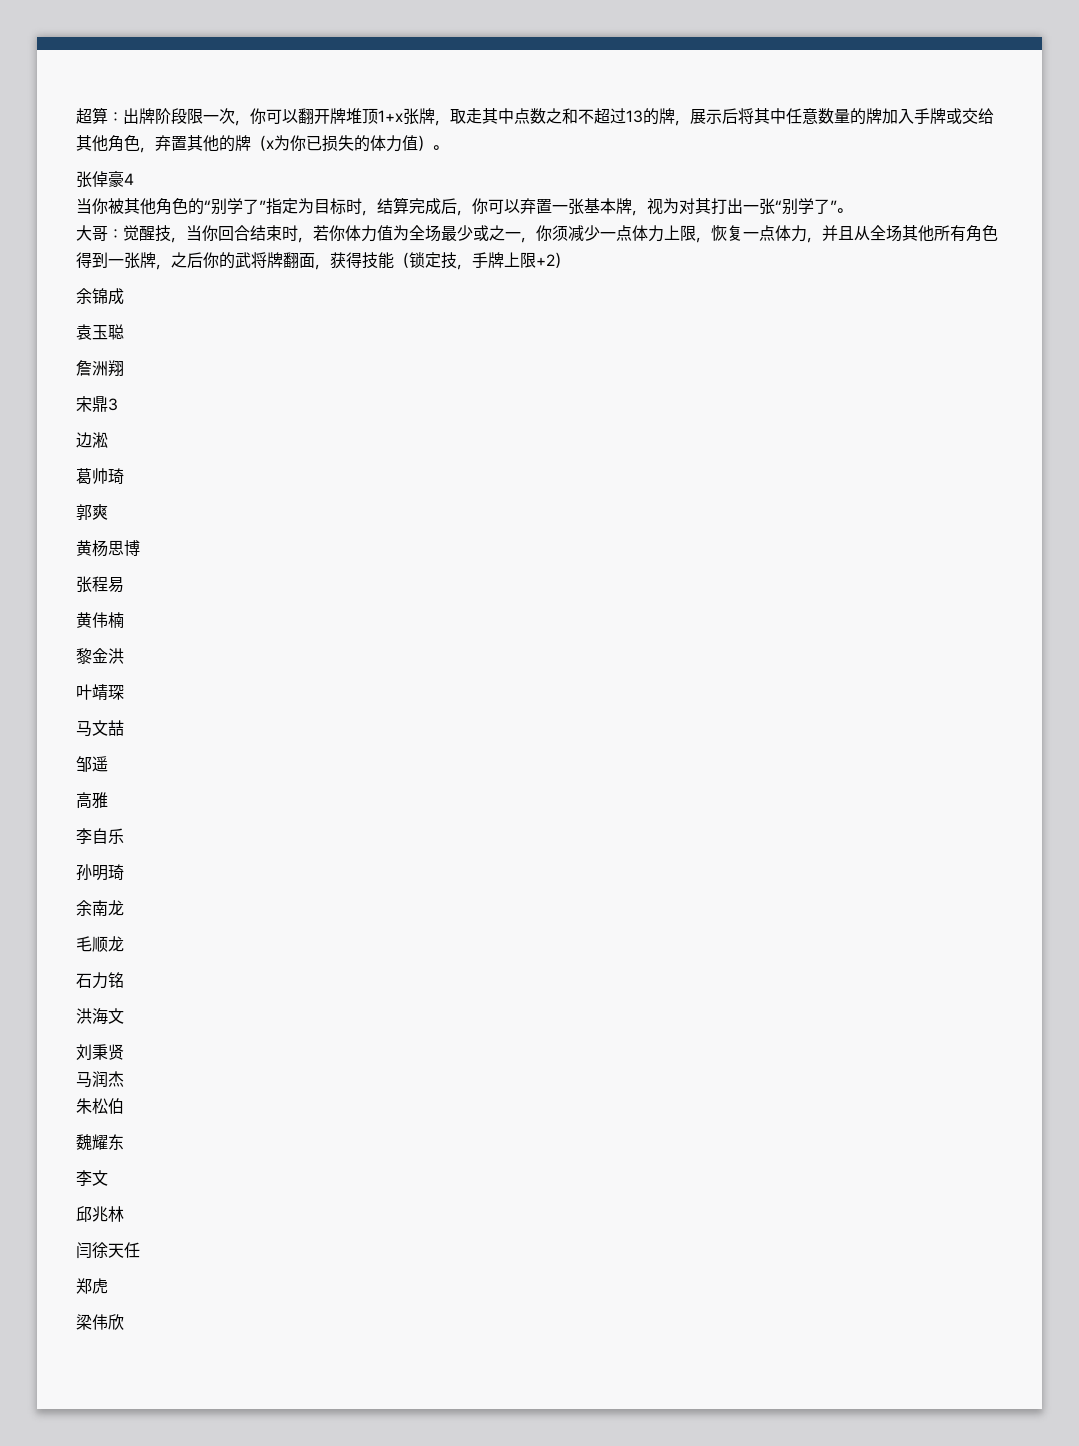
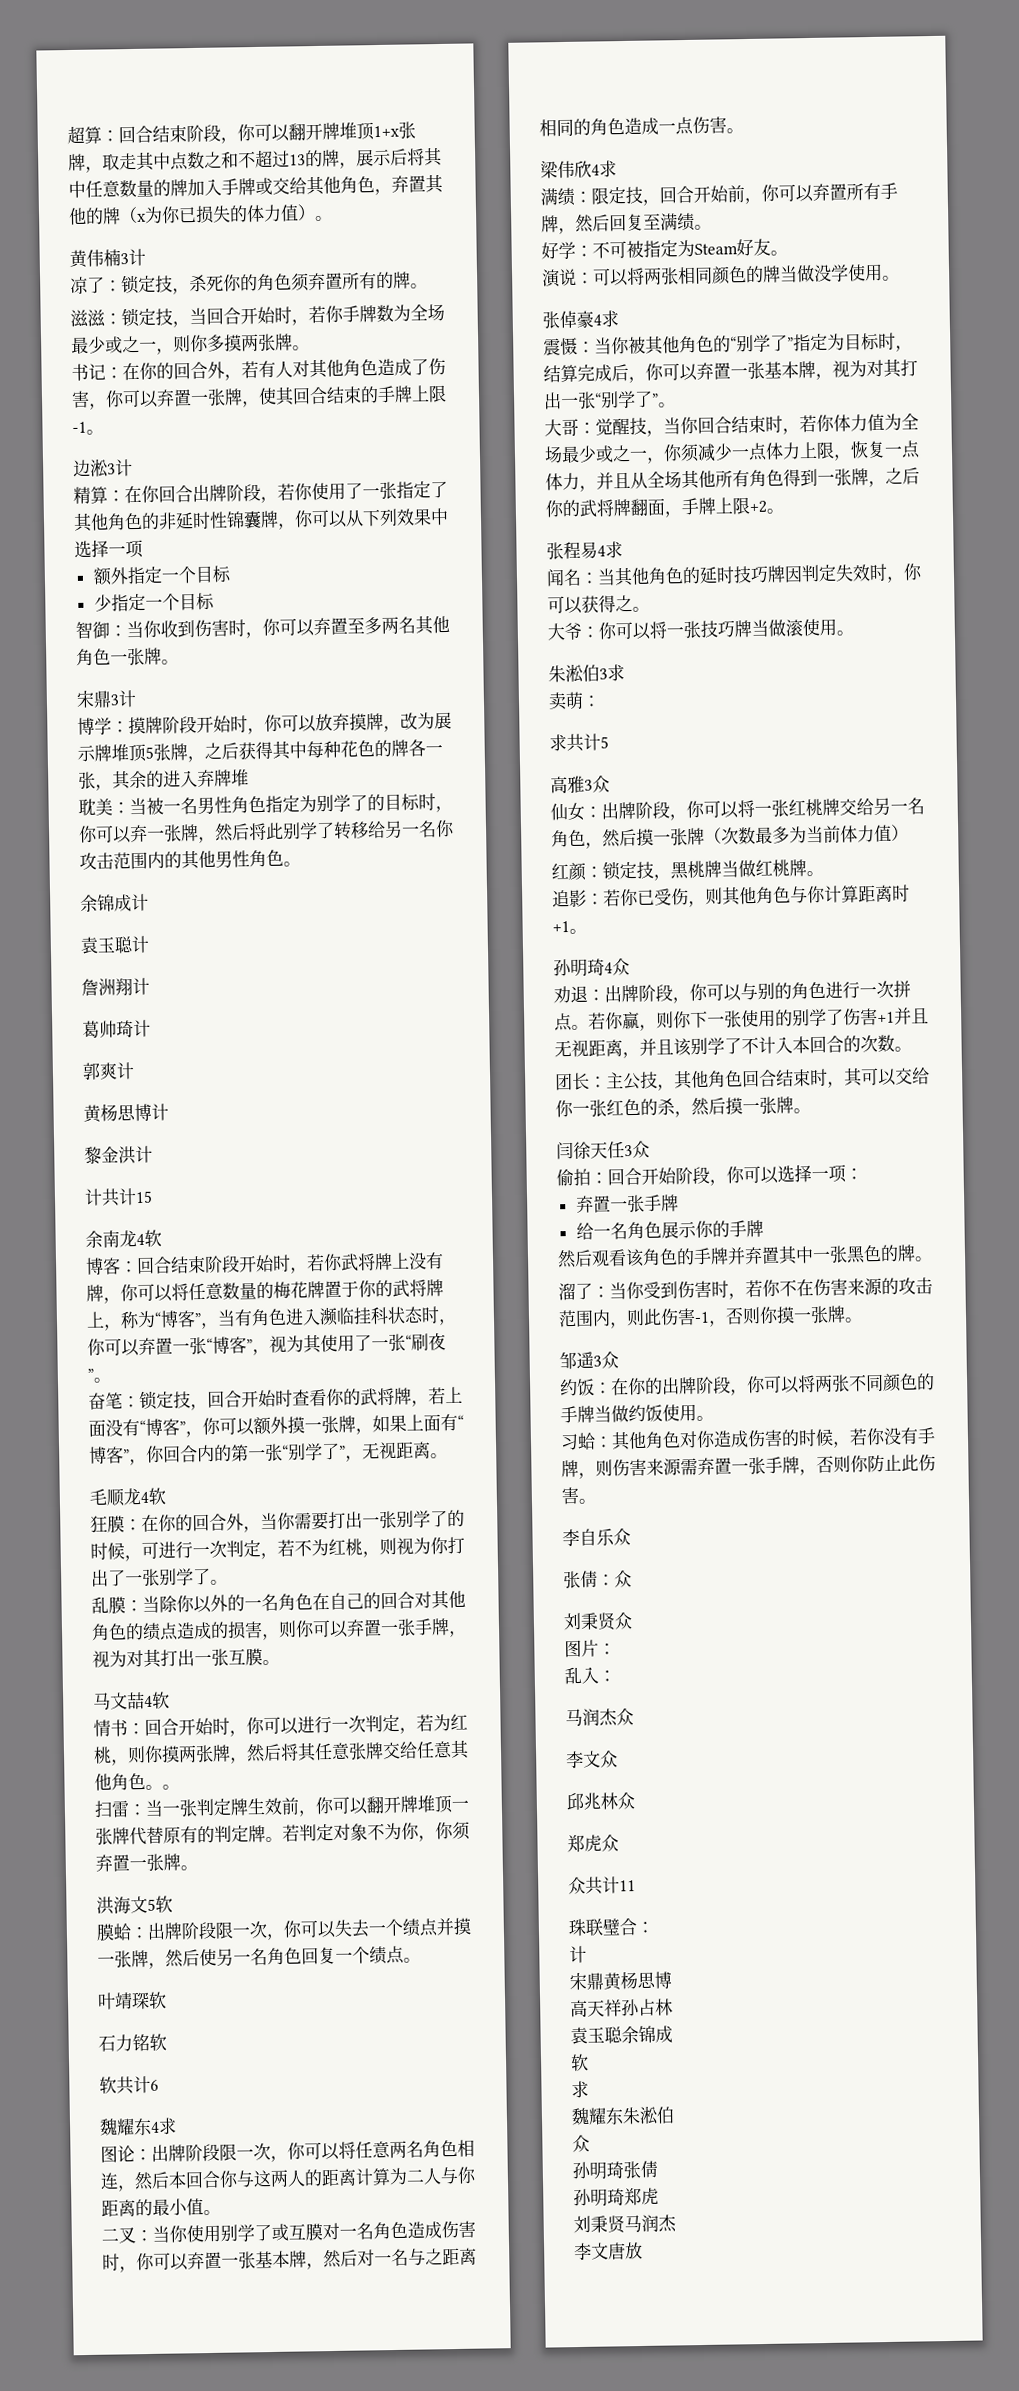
[123,108,235,124] 出牌阶段限一次 -> [118,124,221,144] 回合结束阶段
(448, 147) none -> [69,248,146,269] [70,271,428,295] [70,303,445,329] [71,333,310,355] [71,357,446,381] [71,384,447,410] [72,421,104,435] [73,458,133,478] [73,480,448,504] [73,507,449,532] [74,539,144,559] [92,565,232,586] [93,592,215,612] [75,615,450,639] [76,647,179,666] [76,689,137,708] [77,711,452,735] [77,739,443,763] [78,769,249,791] [78,793,453,816] [78,819,455,844] [79,849,301,870] [80,893,149,912] [80,935,150,954] [81,977,150,997] [82,1019,151,1038] [82,1062,135,1080] [83,1103,169,1123] [84,1145,153,1165] [84,1188,153,1207] [85,1229,162,1248] [85,1252,444,1275] [86,1279,444,1304] [86,1306,457,1331] [87,1333,446,1357] [87,1368,111,1383] [88,1386,463,1411] [88,1413,464,1438] [89,1441,448,1466] [89,1487,166,1507] [90,1509,465,1533] [90,1536,465,1562] [91,1567,228,1587] [91,1590,466,1614] [91,1618,467,1642] [92,1648,280,1669] [93,1691,170,1710] [93,1713,468,1737] [93,1739,470,1766] [94,1772,180,1791] [94,1795,469,1818] [95,1821,471,1846] [95,1853,198,1872] [96,1895,173,1915] [96,1917,471,1941] [97,1945,421,1969] [97,1991,167,2010] [98,2033,167,2052] [99,2075,159,2095] [99,2117,177,2136] [100,2139,475,2163] [100,2166,477,2192] [101,2198,221,2217] [101,2220,476,2244] [102,2247,477,2273] [539,116,744,137] [540,160,617,179] [540,182,898,207] [541,212,712,235] [541,238,788,260] [541,263,900,288] // 黄伟楠3计 // 凉了：锁定技，杀死你的角色须弃置所有的牌。 // 滋滋：锁定技，当回合开始时，若你手牌数为全场最少或之一，则你多摸两张牌。 // 书记：在你的回合外，若有人对其他角色造成了伤害，你可以弃置一张牌，使其回合结束的手牌上限-1。 // 边淞3计 // 精算：在你回合出牌阶段，若你使用了一张指定了其他角色的非延时性锦囊牌，你可以从下列效果中选择一项 // 额外指定一个目标 // 少指定一个目标 // 智御：当你收到伤害时，你可以弃置至多两名其他角色一张牌。 // 宋鼎3计 // 博学：摸牌阶段开始时，你可以放弃摸牌，改为展示牌堆顶5张牌，之后获得其中每种花色的牌各一张，其余的进入弃牌堆 // 耽美：当被一名男性角色指定为别学了的目标时，你可以弃一张牌，然后将此别学了转移给另一名你攻击范围内的其他男性角色。 // 余锦成计 // 袁玉聪计 // 詹洲翔计 // 葛帅琦计 // 郭爽计 // 黄杨思博计 // 黎金洪计 // 计共计15 // 余南龙4软 // 博客：回合结束阶段开始时，若你武将牌上没有牌，你可以将任意数量的梅花牌置于你的武将牌上，称为“博客”，当有角色进入濒临挂科状态时，你可以弃置一张“博客”，视为其使用了一张“刷夜”。 // 奋笔：锁定技，回合开始时查看你的武将牌，若上面没有“博客”，你可以额外摸一张牌，如果上面有“博客”，你回合内的第一张“别学了”，无视距离。 // 毛顺龙4软 // 狂膜：在你的回合外，当你需要打出一张别学了的时候，可进行一次判定，若不为红桃，则视为你打出了一张别学了。 // 乱膜：当除你以外的一名角色在自己的回合对其他角色的绩点造成的损害，则你可以弃置一张手牌，视为对其打出一张互膜。 // 马文喆4软 // 情书：回合开始时，你可以进行一次判定，若为红桃，则你摸两张牌，然后将其任意张牌交给任意其他角色。。 // 扫雷：当一张判定牌生效前，你可以翻开牌堆顶一张牌代替原有的判定牌。若判定对象不为你，你须弃置一张牌。 // 洪海文5软 // 膜蛤：出牌阶段限一次，你可以失去一个绩点并摸一张牌，然后使另一名角色回复一个绩点。 // 叶靖琛软 // 石力铭软 // 软共计6 // 魏耀东4求 // 图论：出牌阶段限一次，你可以将任意两名角色相连，然后本回合你与这两人的距离计算为二人与你距离的最小值。 // 二叉：当你使用别学了或互膜对一名角色造成伤害时，你可以弃置一张基本牌，然后对一名与之距离相同的角色造成一点伤害。 // 梁伟欣4求 // 满绩：限定技，回合开始前，你可以弃置所有手牌，然后回复至满绩。 // 好学：不可被指定为Steam好友。 // 演说：可以将两张相同颜色的牌当做没学使用。
(134, 179) // -> [601,310,619,328] [543,337,595,356] 求 // 震慑：
[330,252,570,270] [76,288,124,305] [76,324,124,340] [76,360,124,377] [76,396,118,412] [76,432,108,448] [76,468,124,484] [76,504,108,520] [76,540,140,557] [76,576,124,593] [76,612,124,629] [76,648,124,664] [76,684,124,700] [76,720,124,737] [76,756,108,772] [76,792,108,809] [76,828,124,844] [76,864,124,881] [76,900,124,917] [76,936,124,952] [76,972,124,989] [76,1008,124,1024] [76,1044,124,1060] 获得技能（锁定技，手牌上限+2） // 余锦成 // 袁玉聪 // 詹洲翔 // 宋鼎3 // 边淞 // 葛帅琦 // 郭爽 // 黄杨思博 // 张程易 // 黄伟楠 // 黎金洪 // 叶靖琛 // 马文喆 // 邹遥 // 高雅 // 李自乐 // 孙明琦 // 余南龙 // 毛顺龙 // 石力铭 // 洪海文 // 刘秉贤 // -> [681,497,784,516] [546,541,623,560] [546,563,923,587] [547,594,650,615] [547,618,854,641] [548,663,625,684] [548,691,601,711] [549,733,609,753] [550,775,610,794] [550,797,925,822] [551,824,909,849] [551,859,824,881] [552,884,910,908] [552,920,587,934] [553,958,630,977] [553,980,911,1004] [554,1007,929,1032] [554,1034,912,1059] [555,1067,930,1091] [555,1096,811,1118] [556,1140,650,1160] [556,1164,863,1187] [575,1194,679,1213] [575,1219,764,1240] [557,1244,933,1269] [558,1277,933,1301] [558,1305,863,1329] [559,1351,619,1370] [559,1373,935,1397] [560,1403,714,1424] [560,1427,936,1451] [561,1454,936,1479] [561,1486,597,1505] [562,1528,631,1547] [563,1570,632,1589] [563,1612,633,1631] [564,1639,616,1658] [564,1666,616,1685] [565,1708,634,1727] [566,1750,618,1769] [566,1792,635,1811] [567,1834,619,1853] [568,1876,636,1895] [568,1918,654,1937] [569,1945,587,1964] [569,1971,672,1991] [570,1998,673,2018] [570,2025,673,2045] [570,2053,589,2072] [571,2080,589,2099] [571,2105,675,2126] [572,2134,590,2153] [572,2160,658,2180] [573,2187,659,2207] [573,2215,626,2234] 手牌上限+2。 // 张程易4求 // 闻名：当其他角色的延时技巧牌因判定失效时，你可以获得之。 // 大爷：你可以将一张技巧牌当做滚使用。 // 朱淞伯3求 // 卖萌： // 求共计5 // 高雅3众 // 仙女：出牌阶段，你可以将一张红桃牌交给另一名角色，然后摸一张牌（次数最多为当前体力值） // 红颜：锁定技，黑桃牌当做红桃牌。 // 追影：若你已受伤，则其他角色与你计算距离时+1。 // 孙明琦4众 // 劝退：出牌阶段，你可以与别的角色进行一次拼点。若你赢，则你下一张使用的别学了伤害+1并且无视距离，并且该别学了不计入本回合的次数。 // 团长：主公技，其他角色回合结束时，其可以交给你一张红色的杀，然后摸一张牌。 // 闫徐天任3众 // 偷拍：回合开始阶段，你可以选择一项： // 弃置一张手牌 // 给一名角色展示你的手牌 // 然后观看该角色的手牌并弃置其中一张黑色的牌。 // 溜了：当你受到伤害时，若你不在伤害来源的攻击范围内，则此伤害-1，否则你摸一张牌。 // 邹遥3众 // 约饭：在你的出牌阶段，你可以将两张不同颜色的手牌当做约饭使用。 // 习蛤：其他角色对你造成伤害的时候，若你没有手牌，则伤害来源需弃置一张手牌，否则你防止此伤害。 // 李自乐众 // 张倩：众 // 刘秉贤众 // 图片： // 乱入： // 马润杰众 // 李文众 // 邱兆林众 // 郑虎众 // 众共计11 // 珠联璧合： // 计 // 宋鼎黄杨思博 // 高天祥孙占林 // 袁玉聪余锦成 // 软 // 求 // 魏耀东朱淞伯 // 众 // 孙明琦张倩 // 孙明琦郑虎 // 刘秉贤
[76,1098,124,1114] [76,1134,124,1151] [76,1170,108,1186] [76,1206,124,1222] [76,1242,140,1259] [76,1278,108,1294] [76,1314,124,1330] 朱松伯 // 魏耀东 // 李文 // 邱兆林 // 闫徐天任 // 郑虎 // 梁伟欣 -> [574,2241,643,2261] 李文唐放

